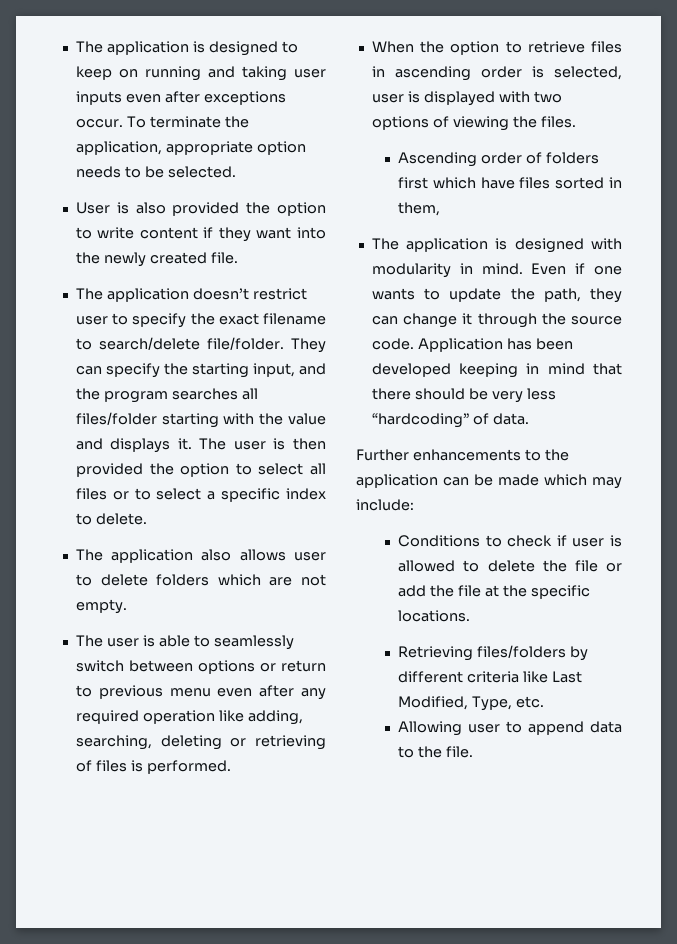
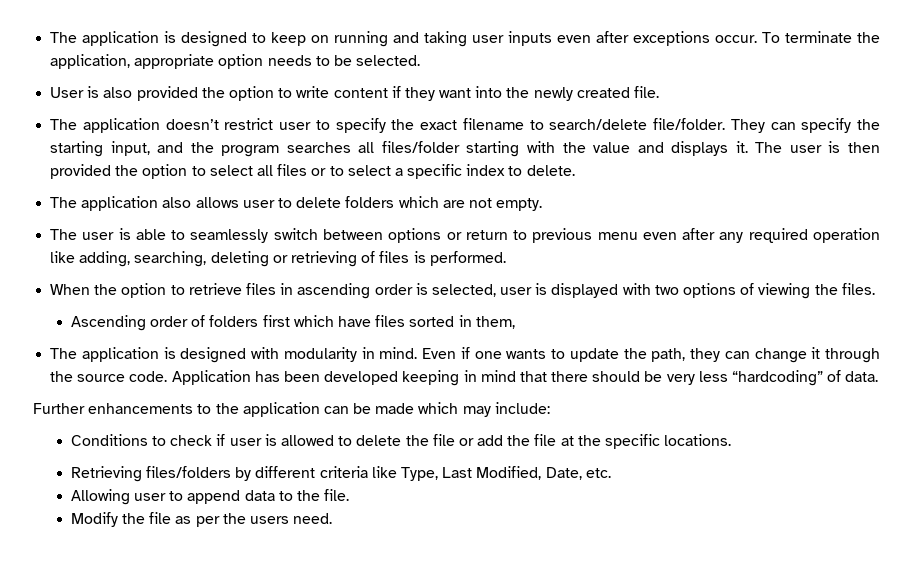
(549, 677) none -> [400,467,438,481] Type,
[472,696,513,711] Type, -> [545,467,582,480] Date,
(474, 752) none -> [70,512,333,527] // Modify the file as per the users need.

